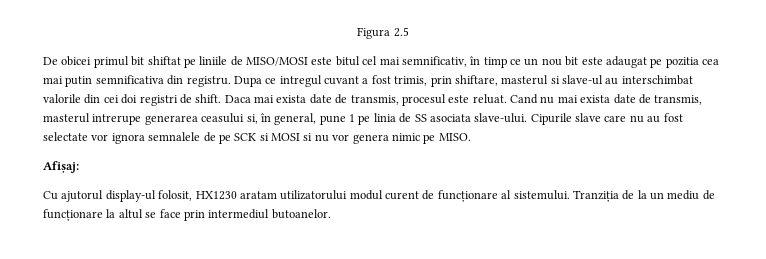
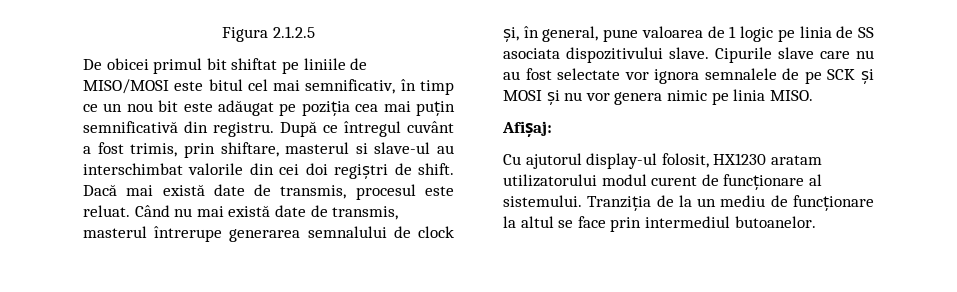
[393,27,409,37] 2.5 -> [272,26,315,38] 2.1.2.5
[605,56,719,68] [43,75,359,87] adaugat pe pozitia cea mai putin semnificativa din registru. Dupa ce intregul cuvant -> [217,100,455,116] [83,121,454,137] adăugat pe poziția cea mai puțin semnificativă din registru. După ce întregul cuvânt
[139,95,178,106] registri -> [334,164,389,179] regiștri
[224,95,307,103] Daca mai exista -> [83,184,205,196] Dacă mai există
[510,94,538,104] Cand -> [134,205,170,217] Când
[580,95,611,103] exista -> [228,205,271,217] există
[92,113,355,125] intrerupe generarea ceasului si, în general, pune 1 -> [154,226,454,242] [503,26,774,42] întrerupe generarea semnalului de clock și, în general, pune valoarea de 1 logic
[474,113,528,123] slave-ului. -> [566,47,709,63] dispozitivului slave.
[259,133,313,141] si MOSI si -> [861,69,874,84] [503,90,560,105] și MOSI și
(436, 139) none -> [733,89,766,101] linia

